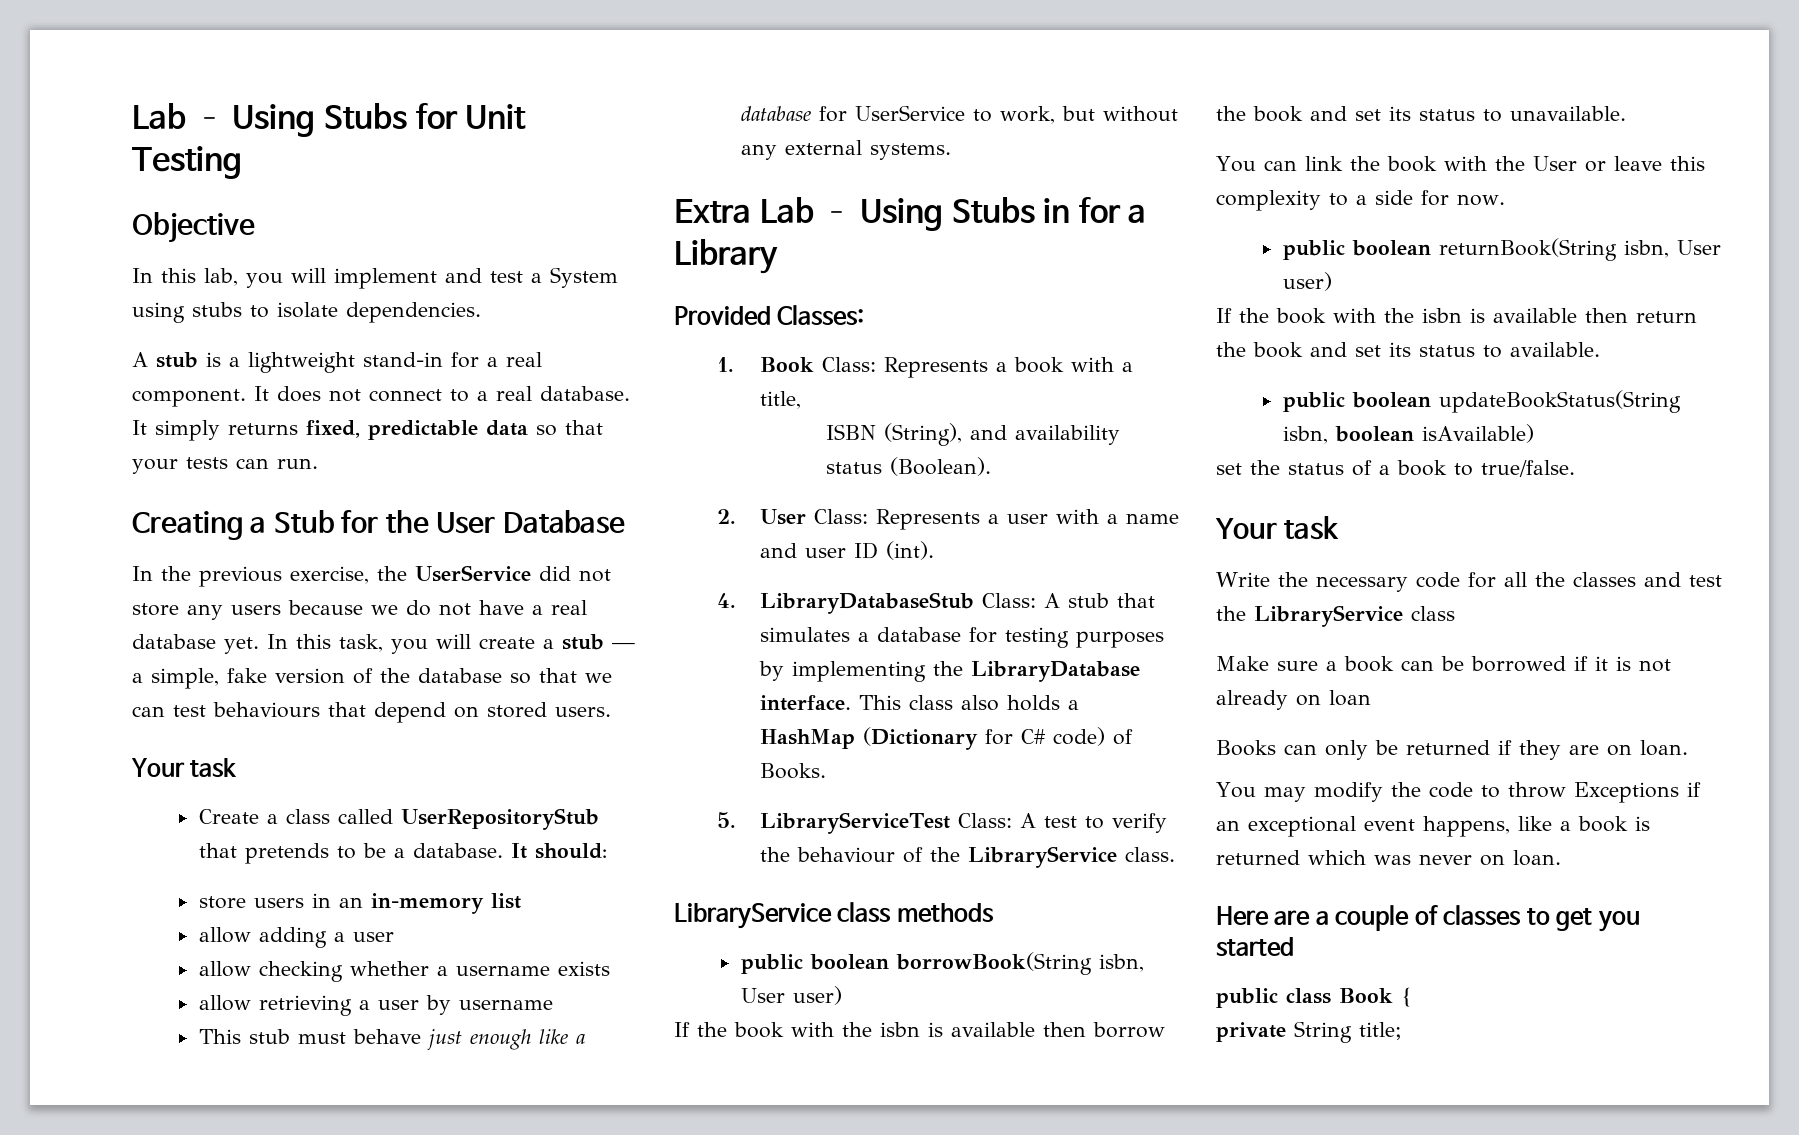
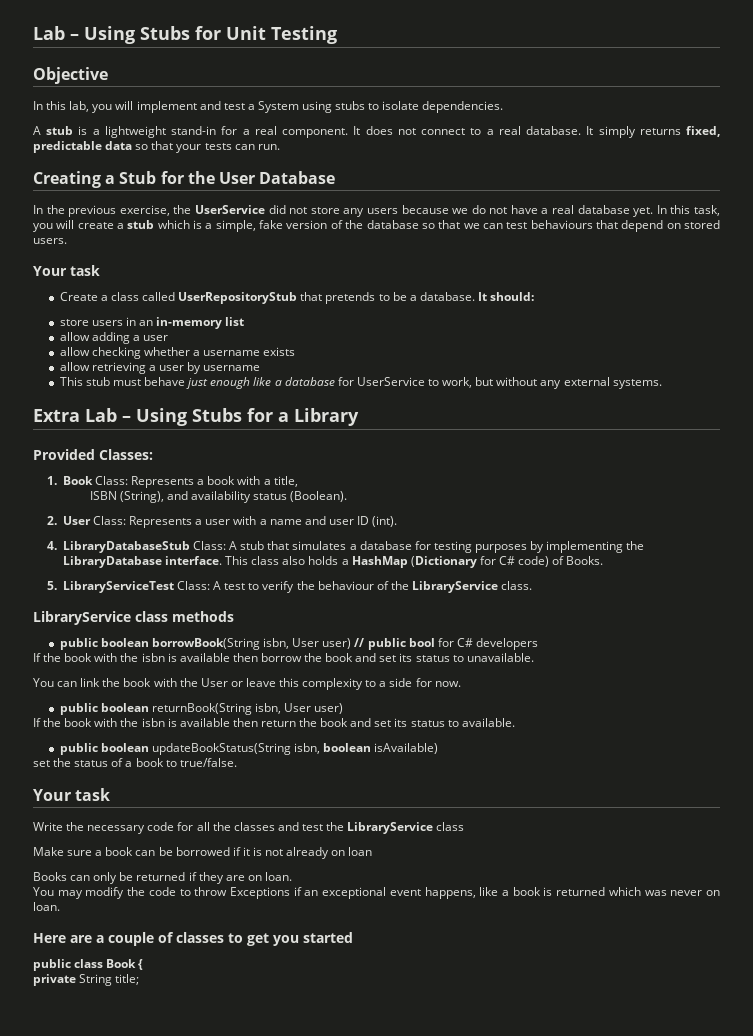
[612,643,635,649] — -> [157,220,203,229] which is
[1043,198,1071,223] in -> (242, 415) none
(842, 995) none -> [354,638,538,650] // public bool for C# developers

